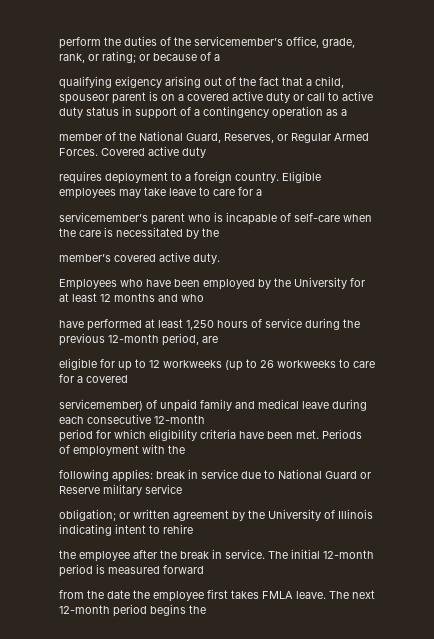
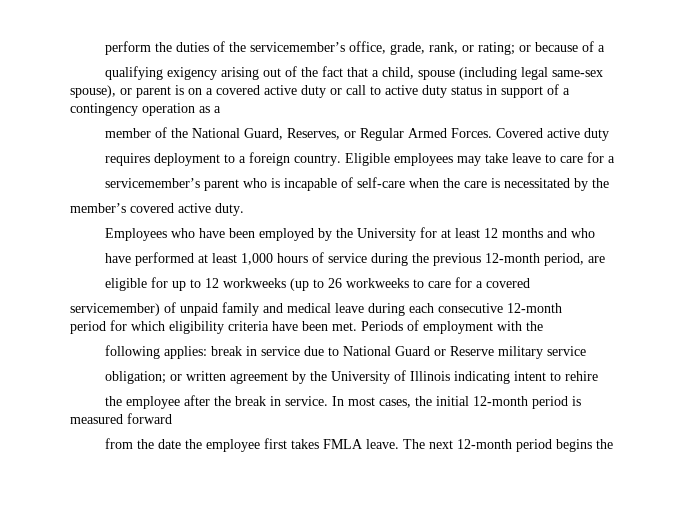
[59,94,109,104] spouseor -> [417,67,603,80] [70,85,132,98] spouse (including legal same-sex spouse), or
[186,320,214,330] 1,250 -> [240,253,273,265] 1,000
[268,551,288,559] The -> [331,396,432,408] In most cases, the

